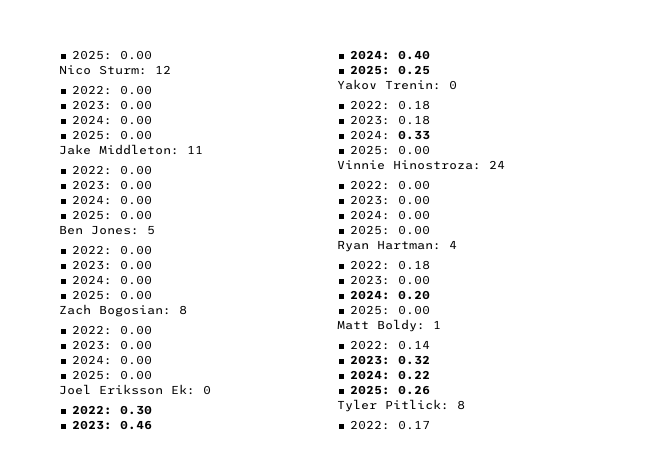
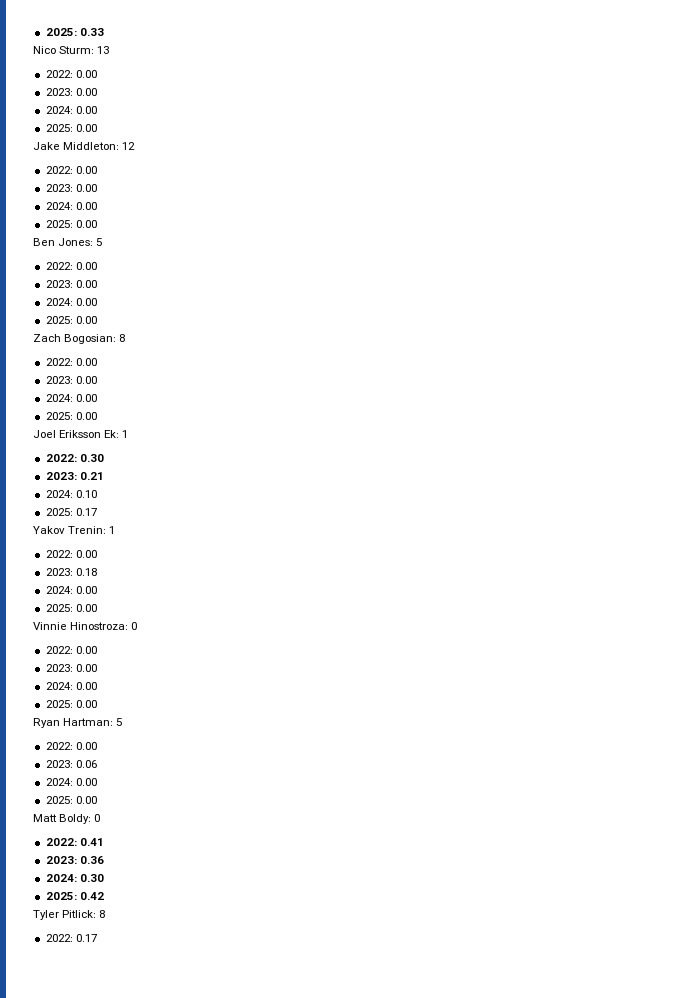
[71,50,152,60] 2025: 0.00 -> [45,28,104,36] 2025: 0.33
[155,65,171,74] 12 -> [97,46,110,54] 13
[187,145,203,154] 11 -> [122,142,136,150] 12
[203,385,211,395] 0 -> [122,430,129,438] 1
[119,420,152,430] [349,50,430,60] [349,65,430,75] 0.46 // 2024: 0.40 // 2025: 0.25 -> [79,472,104,480] [45,490,97,498] [45,508,97,516] 0.21 // 2024: 0.10 // 2025: 0.17
[449,80,457,90] [349,100,430,110] 0 // 2022: 0.18 -> [109,526,116,534] [45,550,97,558] 1 // 2022: 0.00
[397,130,430,140] 0.33 -> [75,586,97,594] 0.00
[489,160,505,169] 24 -> [131,622,138,630] 0
[449,240,457,249] [349,260,430,270] [349,275,430,285] [349,290,430,300] 4 // 2022: 0.18 // 2023: 0.00 // 2024: 0.20 -> [116,718,123,726] [45,742,97,750] [45,760,97,768] [45,778,97,786] 5 // 2022: 0.00 // 2023: 0.06 // 2024: 0.00
[433,320,441,329] [349,340,430,350] [349,355,430,365] [349,370,430,380] [349,385,430,395] 1 // 2022: 0.14 // 2023: 0.32 // 2024: 0.22 // 2025: 0.26 -> [94,814,101,822] [45,838,104,846] [45,856,104,864] [45,874,104,882] [45,892,104,900] 0 // 2022: 0.41 // 2023: 0.36 // 2024: 0.30 // 2025: 0.42

